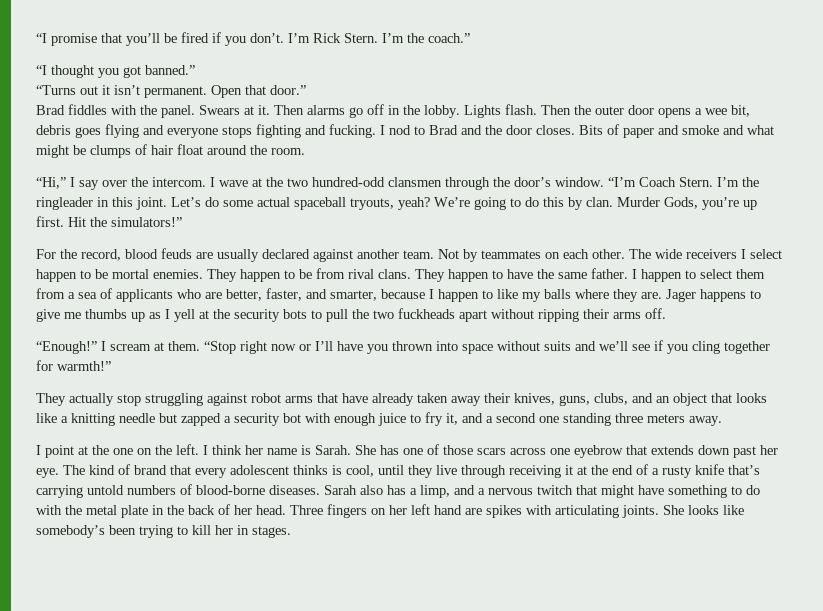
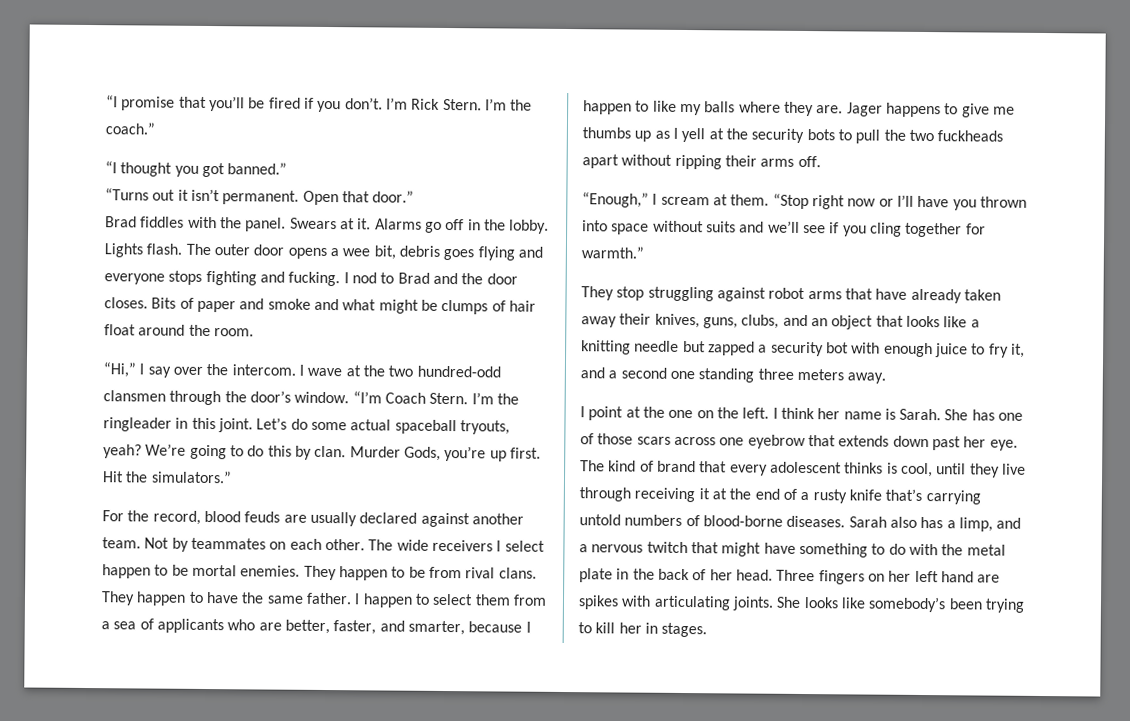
[274,105,345,115] Then alarms -> [374,218,422,230] Alarms
[541,105,591,115] Then the -> [185,243,211,256] The
[111,217,182,227] simulators!” -> [150,470,232,484] simulators.”
[36,341,97,354] “Enough!” -> [582,192,649,208] “Enough,”
[57,361,111,371] [36,393,114,406] warmth!” // They actually -> [581,246,644,259] [581,286,614,301] warmth.” // They

